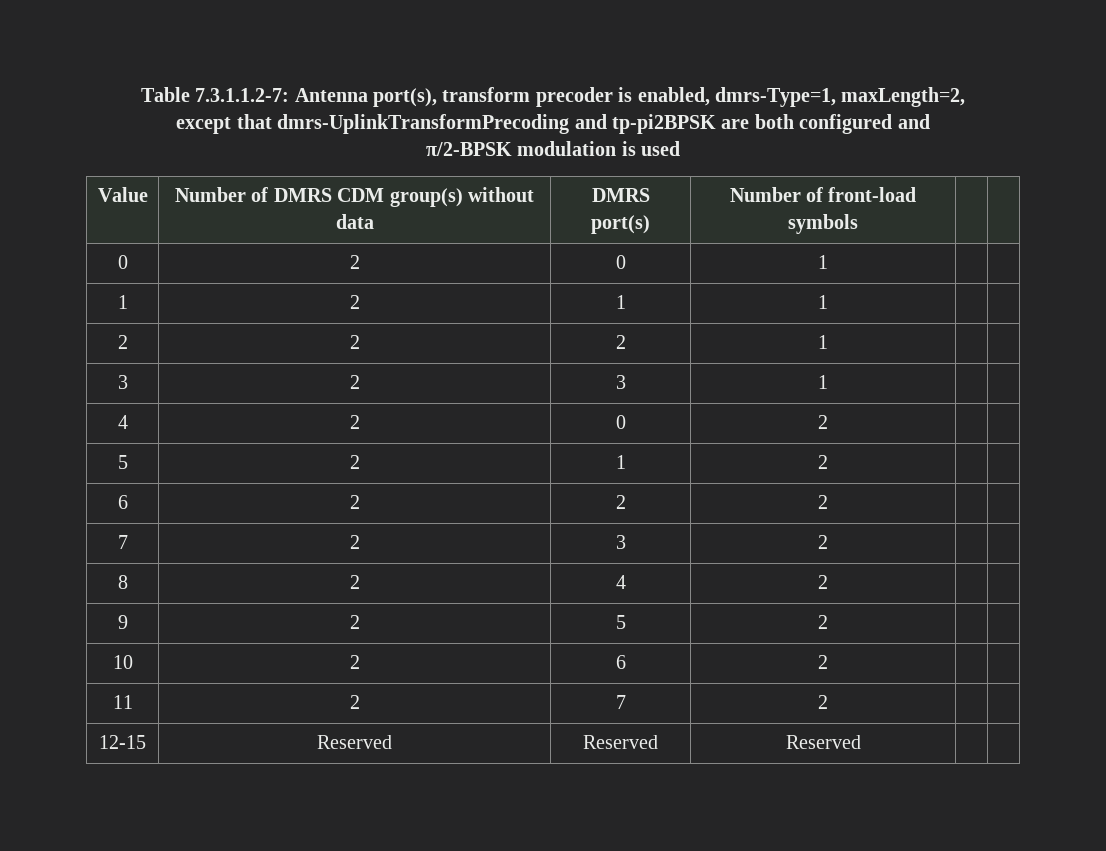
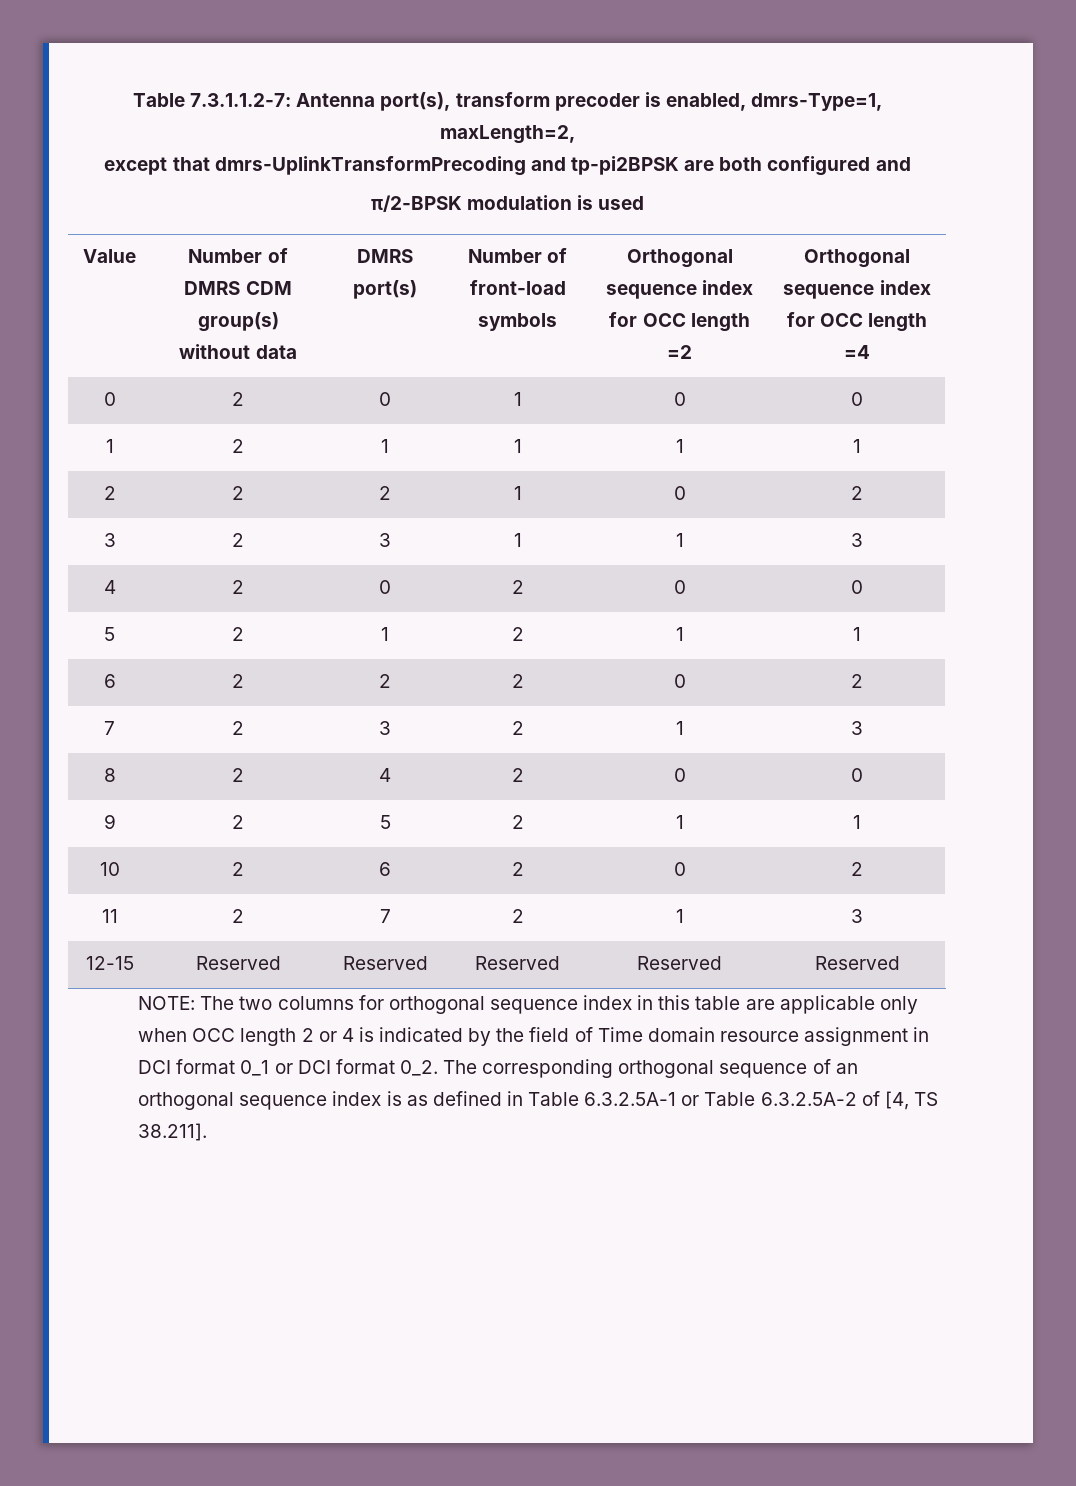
(858, 224) | -> [626,249,733,268] [605,280,754,299] [609,312,750,332] [667,345,692,359] [804,249,910,268] [783,280,931,299] [786,312,928,332] [844,345,870,359] Orthogonal sequence index for OCC length =2 | Orthogonal sequence index for OCC length =4
(828, 262) | -> [673,392,686,406] [851,392,863,406] 0 | 0
(828, 302) | -> [675,439,684,453] [853,439,861,453] 1 | 1
(828, 342) | -> [673,486,686,500] [851,486,863,500] 0 | 2
(828, 382) | -> [675,533,684,547] [851,533,863,547] 1 | 3
(828, 422) | -> [673,580,686,594] [851,580,863,594] 0 | 0
(828, 462) | -> [675,627,684,641] [853,627,861,641] 1 | 1
(828, 502) | -> [673,674,686,688] [851,674,863,688] 0 | 2
(828, 542) | -> [675,721,684,735] [851,721,863,735] 1 | 3
(828, 582) | -> [673,768,686,782] [851,768,863,782] 0 | 0
(828, 622) | -> [675,815,684,829] [853,815,861,829] 1 | 1
(828, 662) | -> [673,862,686,876] [851,862,863,876] 0 | 2
(828, 702) | -> [675,909,684,923] [851,909,863,923] 1 | 3
(861, 742) | -> [637,956,722,970] [814,956,900,970] [138,995,918,1014] [138,1027,930,1046] [138,1059,858,1078] [138,1091,938,1110] [138,1123,208,1141] Reserved | Reserved // NOTE: The two columns for orthogonal sequence index in this table are applicable only when OCC length 2 or 4 is indicated by the field of Time domain resource assignment in DCI format 0_1 or DCI format 0_2. The corresponding orthogonal sequence of an orthogonal sequence index is as defined in Table 6.3.2.5A-1 or Table 6.3.2.5A-2 of [4, TS 38.211].

